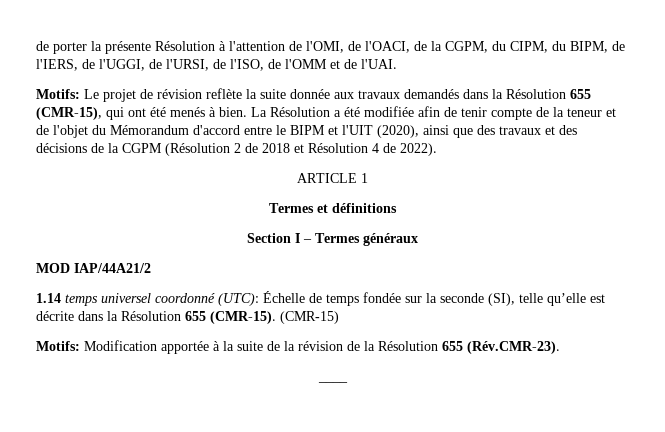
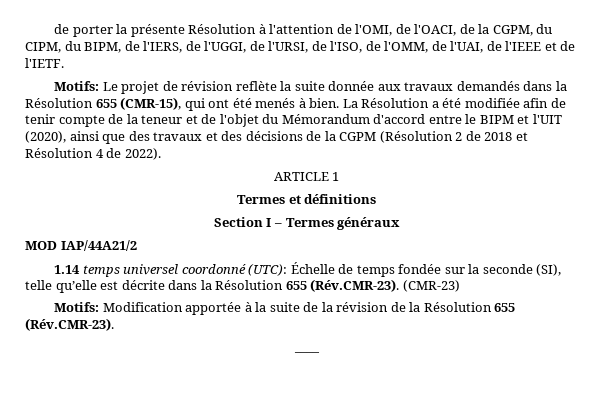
[285,59,397,69] l'OMM et de l'UAI. -> [384,41,576,53] [25,58,64,68] l'OMM, de l'UAI, de l'IEEE et de l'IETF.
[210,311,339,324] (CMR-15). (CMR-15) -> [310,279,460,292] (Rév.CMR-23). (CMR-23)

